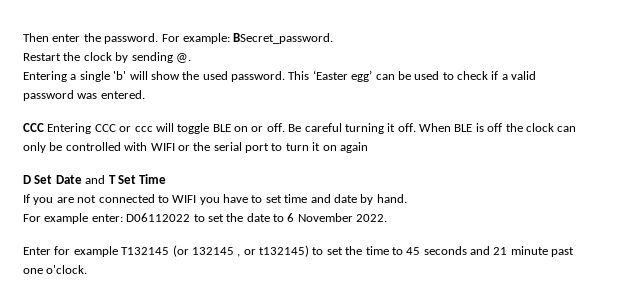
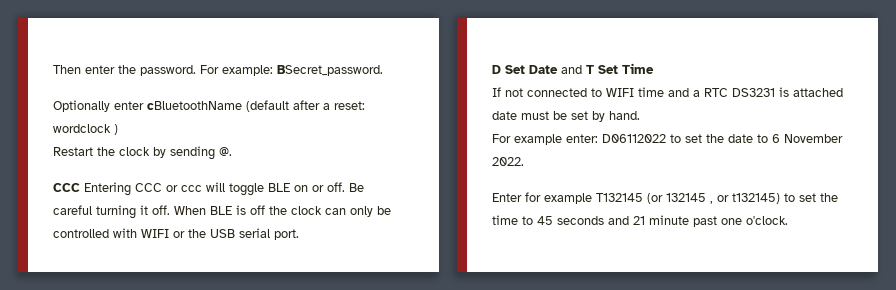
(334, 38) none -> [53,100,365,112] [53,124,118,135] // Optionally enter cBluetoothName (default after a reset: wordclock )
[23,70,537,82] [23,90,145,101] // Entering a single 'b' will show the used password. This ‘Easter egg’ can be used to check if a valid password was entered. -> (232, 151) none
[213,142,368,153] serial port to turn it on again -> [210,228,299,240] USB serial port.
[33,197,74,205] you are -> (501, 92) none
[199,194,357,205] you have to set time and date -> [638,87,843,97] [492,111,588,120] time and a RTC DS3231 is attached date must be set

